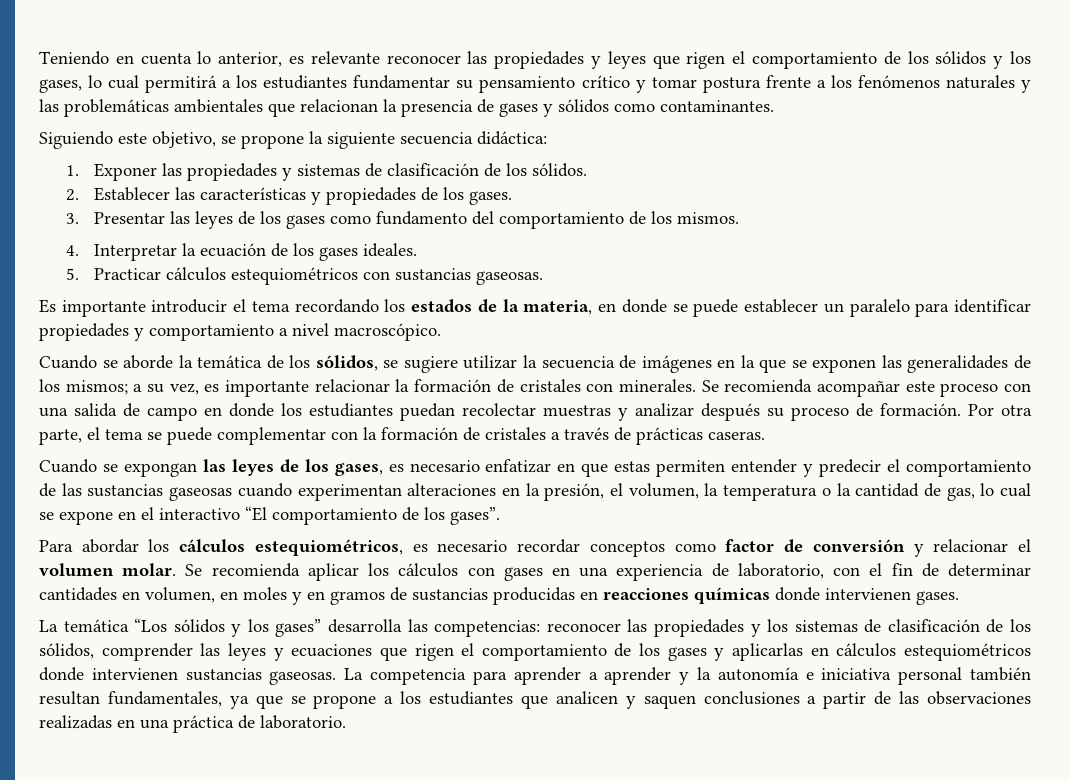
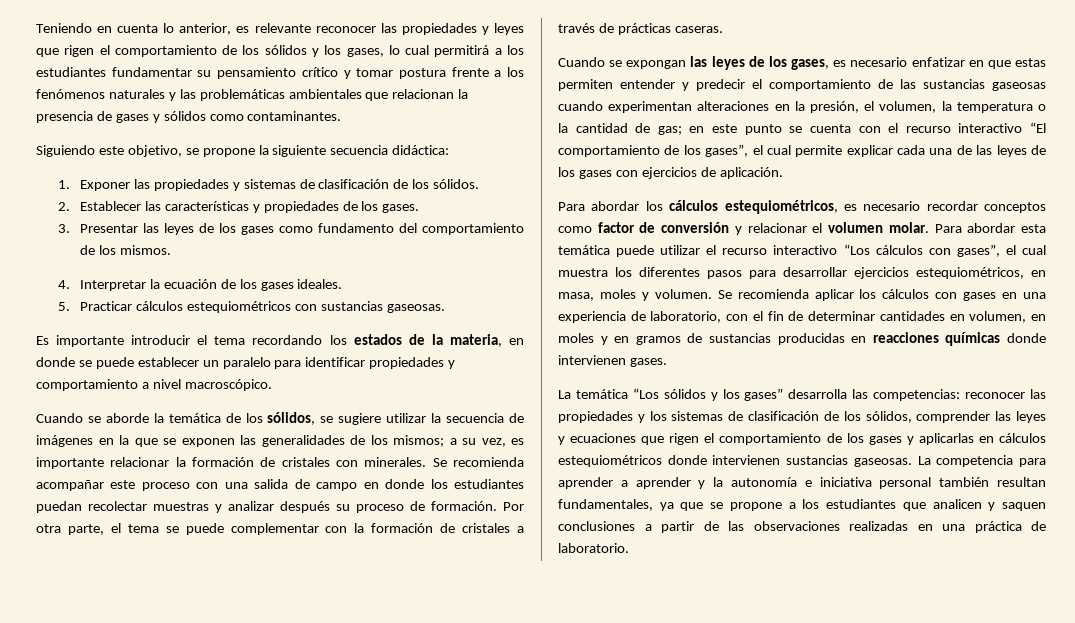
[946,483,1032,501] [39,507,154,525] gas, lo cual se expone en el -> [657,123,951,135] gas; en este punto se cuenta con el recurso
[450,507,500,525] gases”. -> [705,144,1046,157] [558,167,783,179] gases”, el cual permite explicar cada una de las leyes de los gases con ejercicios de aplicación.
(177, 569) none -> [934,223,1046,233] [558,244,1046,257] [558,267,1046,279] [558,289,712,301] Para abordar esta temática puede utilizar el recurso interactivo “Los cálculos con gases”, el cual muestra los diferentes pasos para desarrollar ejercicios estequiométricos, en masa, moles y volumen.

